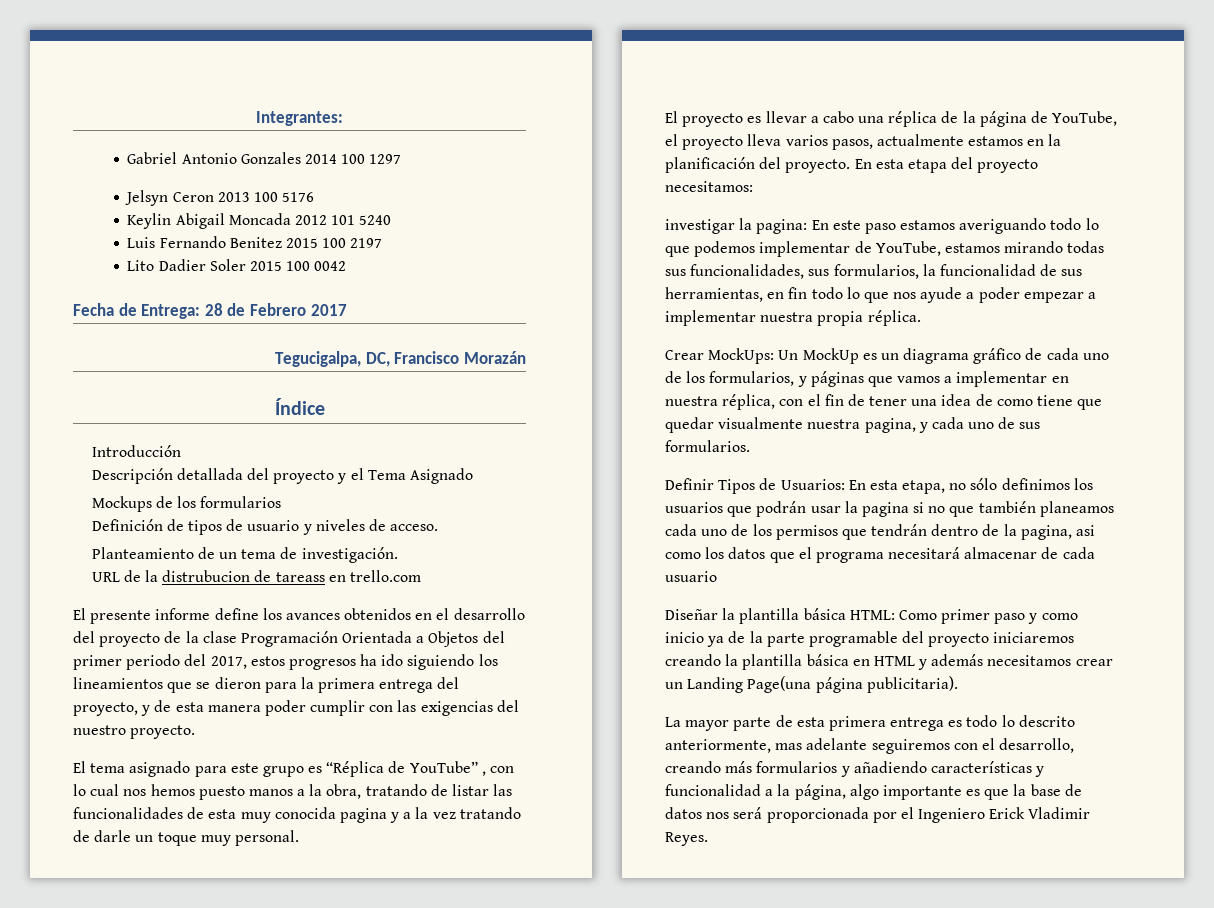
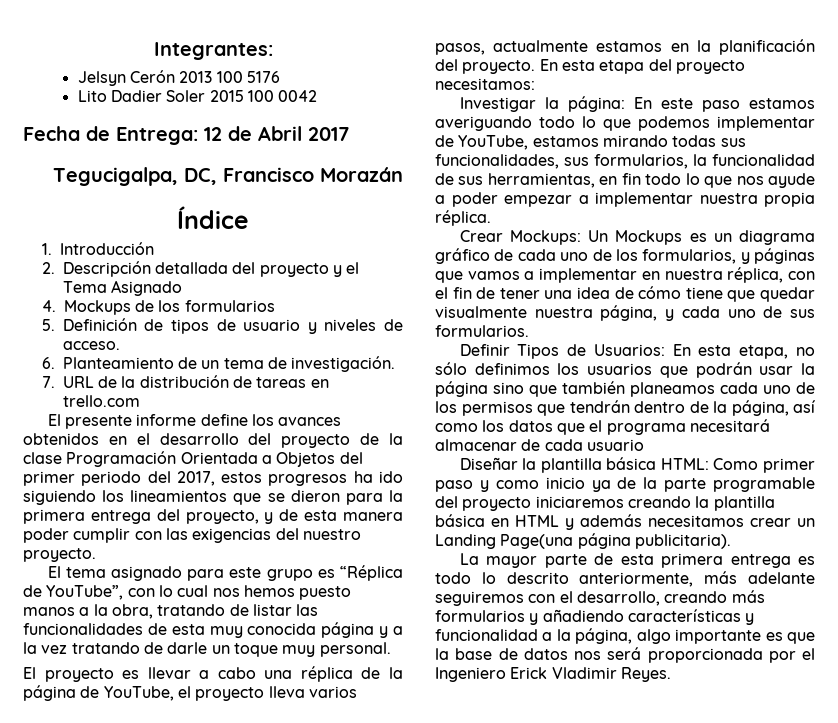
[127,152,402,164] // Gabriel Antonio Gonzales 2014 100 1297 -> (273, 51) none
[172,192,214,202] Ceron -> [130,70,176,83] Cerón
[127,213,392,229] [127,236,383,248] // Keylin Abigail Moncada 2012 101 5240 // Luis Fernando Benitez 2015 100 2197 -> (281, 77) none
[204,303,306,316] 28 de Febrero -> [204,126,302,141] 12 de Abril
(325, 406) none -> [41,243,52,255] 1.
(181, 451) none -> [41,262,55,274] 2.
(473, 476) none -> [41,300,56,312] 4.
(282, 502) none -> [41,319,55,331] 5.
(439, 527) none -> [41,357,55,369] 6.
(398, 555) none -> [41,376,55,388] 7.
[162,570,325,582] distrubucion de tareass -> [139,375,307,388] distribución de tareas
[409,761,486,776] YouTube” , -> [46,585,124,600] YouTube”,
[339,808,387,823] pagina -> [321,622,375,638] página
[665,218,808,234] investigar la pagina: -> [459,96,625,112] Investigar la página:
[708,348,859,364] MockUps: Un MockUp -> [509,230,683,245] Mockups: Un Mockups
[996,399,1033,406] como -> [638,286,682,299] cómo
[864,418,916,433] pagina, -> [600,305,658,321] página,
[861,502,946,517] pagina si no -> [435,381,524,397] página sino
[1020,525,1096,540] pagina, asi -> [731,400,815,416] página, así
[775,743,803,750] mas -> [704,571,738,584] más

